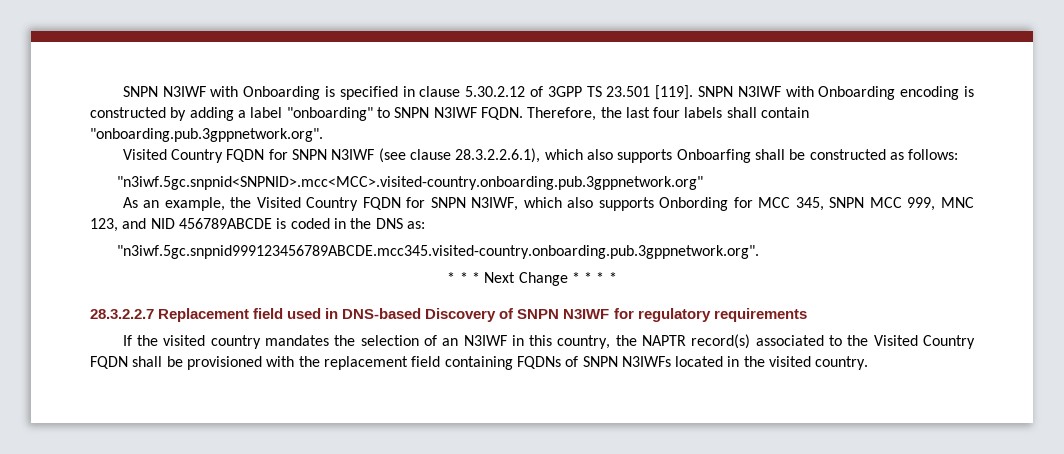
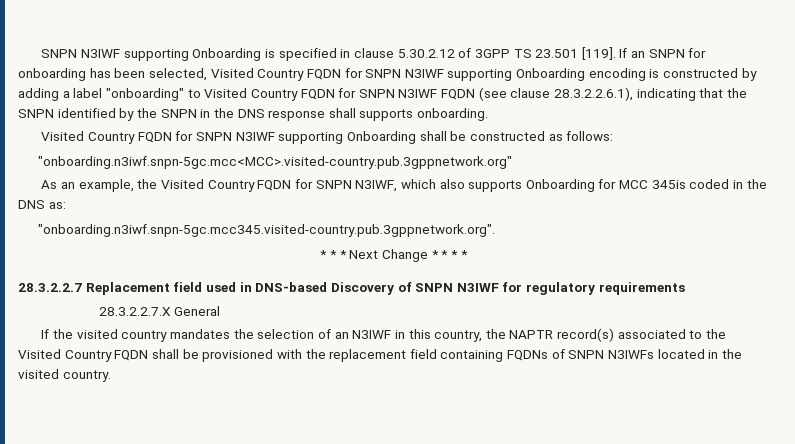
[122,86,239,97] SNPN N3IWF with -> [41,49,189,61] SNPN N3IWF supporting
[697,86,814,97] SNPN N3IWF with -> [619,48,707,58] [18,68,513,81] If an SNPN for onboarding has been selected, Visited Country FQDN for SNPN N3IWF supporting
[394,107,810,121] [90,128,323,142] [122,148,751,163] SNPN N3IWF FQDN. Therefore, the last four labels shall contain "onboarding.pub.3gppnetwork.org". // Visited Country FQDN for SNPN N3IWF (see clause 28.3.2.2.6.1), which also supports Onboarfing -> [204,87,747,101] [18,108,489,121] [41,131,416,144] Visited Country FQDN for SNPN N3IWF FQDN (see clause 28.3.2.2.6.1), indicating that the SNPN identified by the SNPN in the DNS response shall supports onboarding. // Visited Country FQDN for SNPN N3IWF supporting Onboarding
[117,176,704,190] "n3iwf.5gc.snpnid<SNPNID>.mcc<MCC>.visited-country.onboarding.pub.3gppnetwork.org" -> [38,156,513,169] "onboarding.n3iwf.snpn-5gc.mcc<MCC>.visited-country.pub.3gppnetwork.org"
[659,197,729,211] Onbording -> [525,179,595,192] Onboarding
[795,197,975,211] [90,218,287,232] 345, SNPN MCC 999, MNC 123, and NID 456789ABCDE is -> [651,180,686,189] 345is
[117,245,760,259] "n3iwf.5gc.snpnid999123456789ABCDE.mcc345.visited-country.onboarding.pub.3gppnetwork.org". -> [38,224,496,237] "onboarding.n3iwf.snpn-5gc.mcc345.visited-country.pub.3gppnetwork.org".
(807, 315) none -> [99,306,220,316] // 28.3.2.2.7.X General

